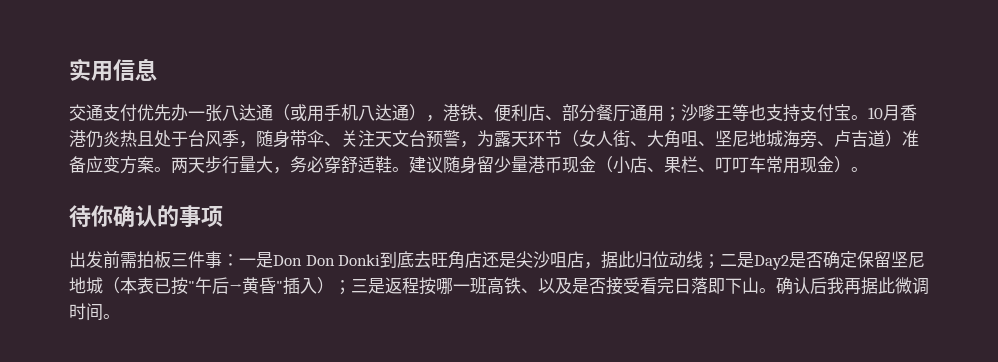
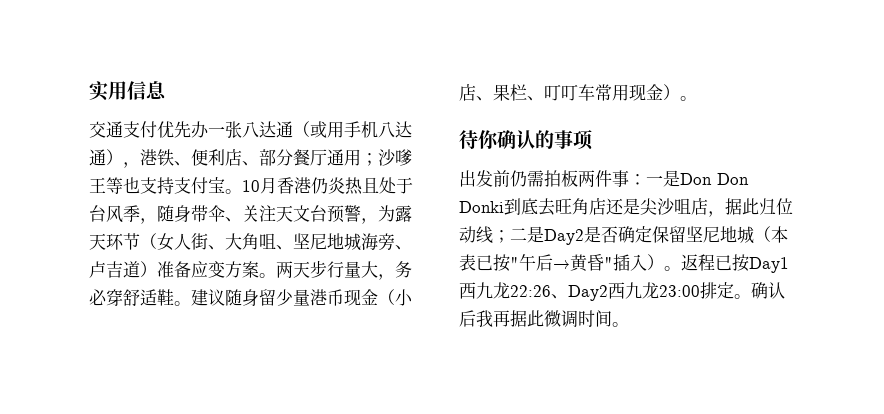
[120,251,188,269] 需拍板三 -> [510,170,595,187] 仍需拍板两
[334,277,759,295] ；三是返程按哪一班高铁、以及是否接受看完日落即下山 -> [664,254,789,273] [459,282,734,301] 。返程已按Day1西九龙22:26、Day2西九龙23:00排定

